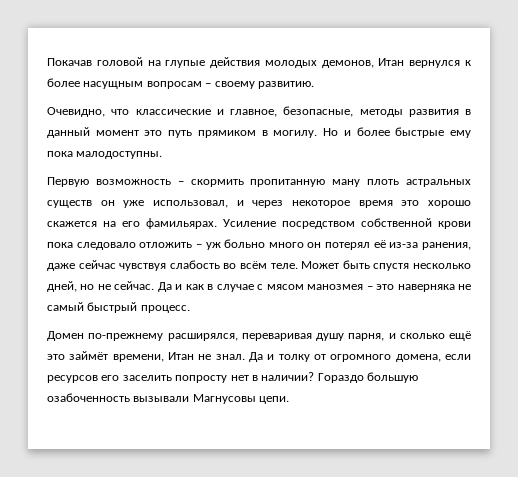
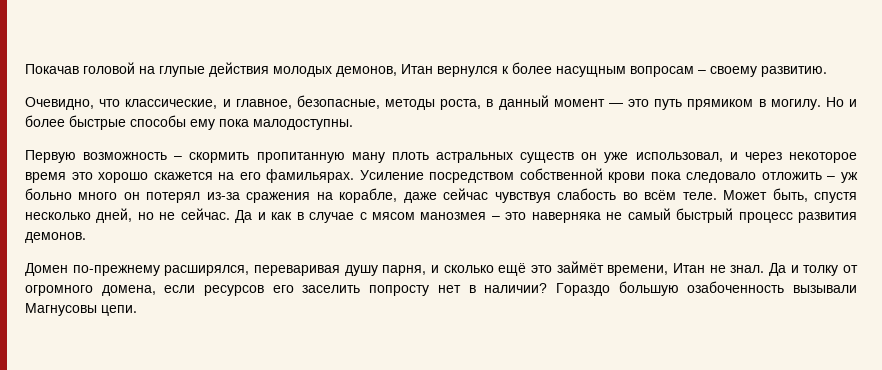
[135,109,211,115] классические -> [125,99,218,109] классические,
[408,109,459,117] развития -> [440,99,482,110] роста,
(139, 133) none -> [608,103,623,107] —
(445, 132) none -> [130,115,186,127] способы
[373,240,471,250] её из-за ранения, -> [206,188,398,203] из-за сражения на корабле,
[342,260,370,269] быть -> [772,188,808,202] быть,
[140,305,190,313] процесс. -> [738,212,858,223] [25,232,86,243] процесс развития демонов.

